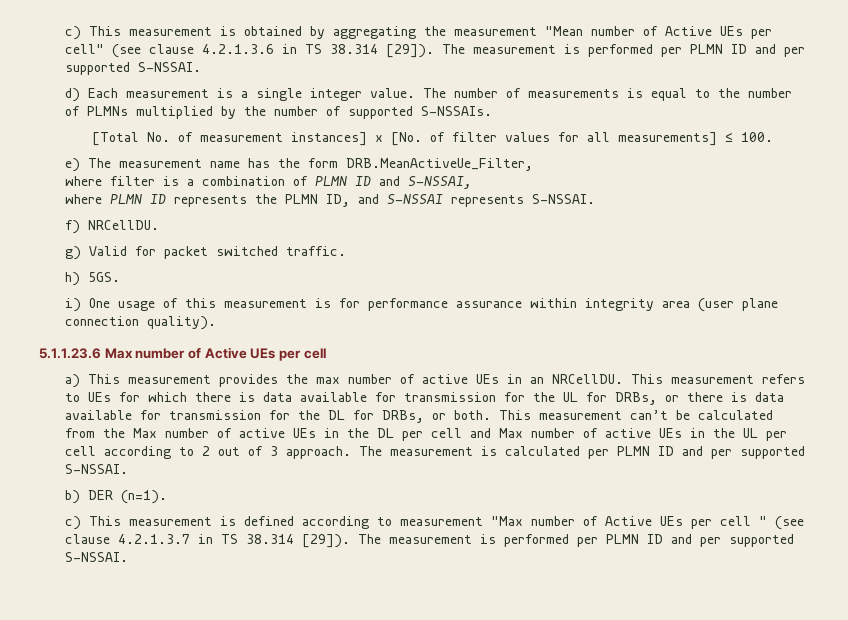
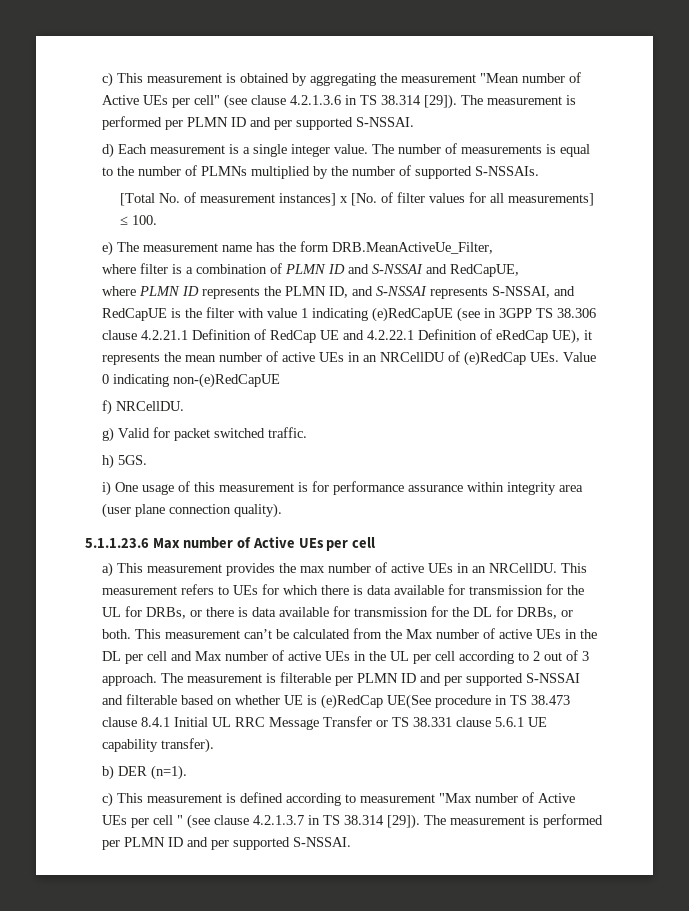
[408,176,473,189] S-NSSAI, -> [372,264,520,277] S-NSSAI and RedCapUE,
[532,194,596,204] S-NSSAI. -> [492,286,576,298] [102,307,597,322] [102,329,593,344] [102,351,597,366] [102,373,281,388] S-NSSAI, and RedCapUE is the filter with value 1 indicating (e)RedCapUE (see in 3GPP TS 38.306 clause 4.2.21.1 Definition of RedCap UE and 4.2.22.1 Definition of eRedCap UE), it represents the mean number of active UEs in an NRCellDU of (e)RedCap UEs. Value 0 indicating non-(e)RedCapUE
[505,446,806,459] [65,464,129,474] calculated per PLMN ID and per supported S-NSSAI. -> [280,672,581,686] [102,694,571,709] [102,716,548,730] [102,738,215,753] filterable per PLMN ID and per supported S-NSSAI and filterable based on whether UE is (e)RedCap UE(See procedure in TS 38.473 clause 8.4.1 Initial UL RRC Message Transfer or TS 38.331 clause 5.6.1 UE capability transfer).

